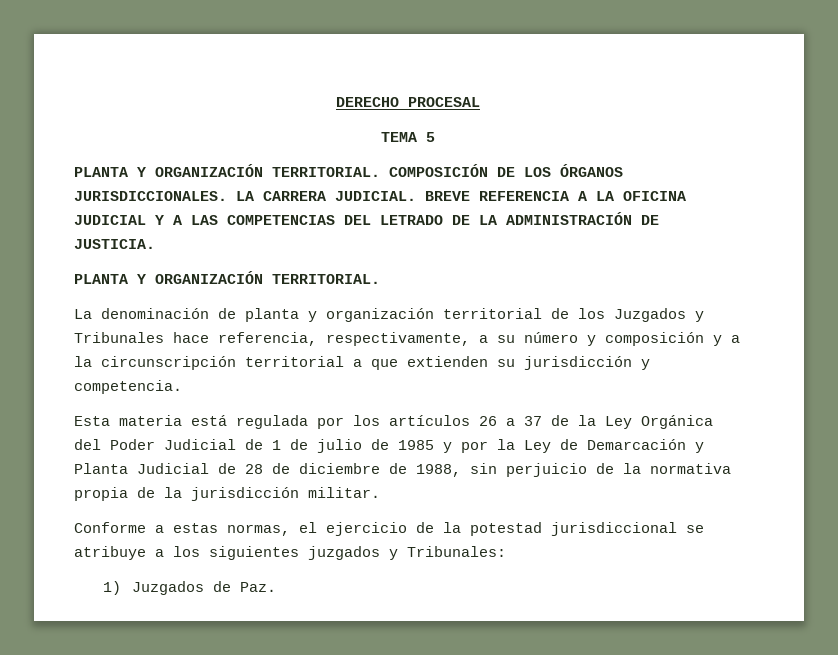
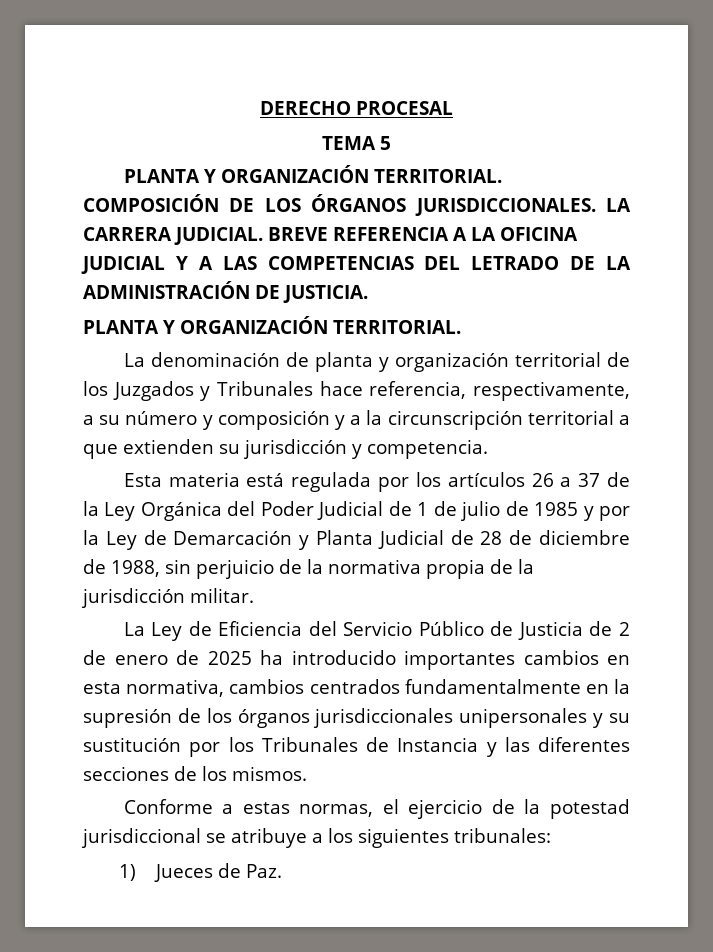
(380, 492) none -> [123,621,631,641] [83,650,630,670] [83,679,630,697] [83,708,630,728] [83,737,630,757] [83,766,307,781] // La Ley de Eficiencia del Servicio Público de Justicia de 2 de enero de 2025 ha introducido importantes cambios en esta normativa, cambios centrados fundamentalmente en la supresión de los órganos jurisdiccionales unipersonales y su sustitución por los Tribunales de Instancia y las diferentes secciones de los mismos.
[308,546,506,560] juzgados y Tribunales: -> [454,828,551,843] tribunales:
[131,581,204,595] Juzgados -> [153,864,213,882] Jueces

